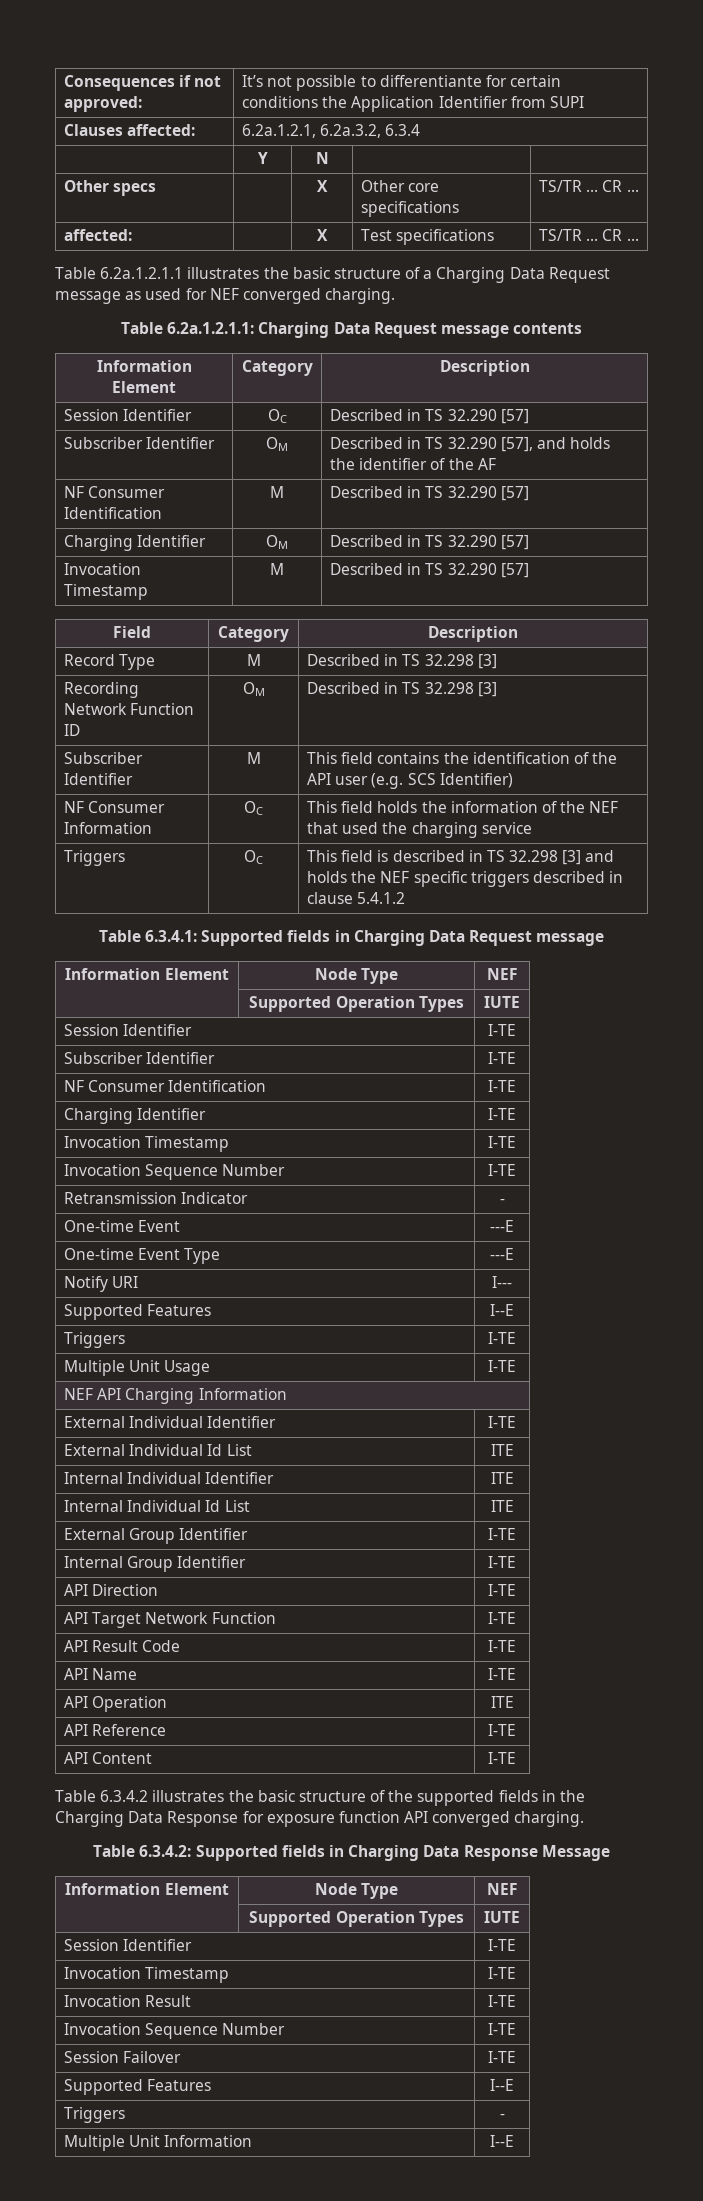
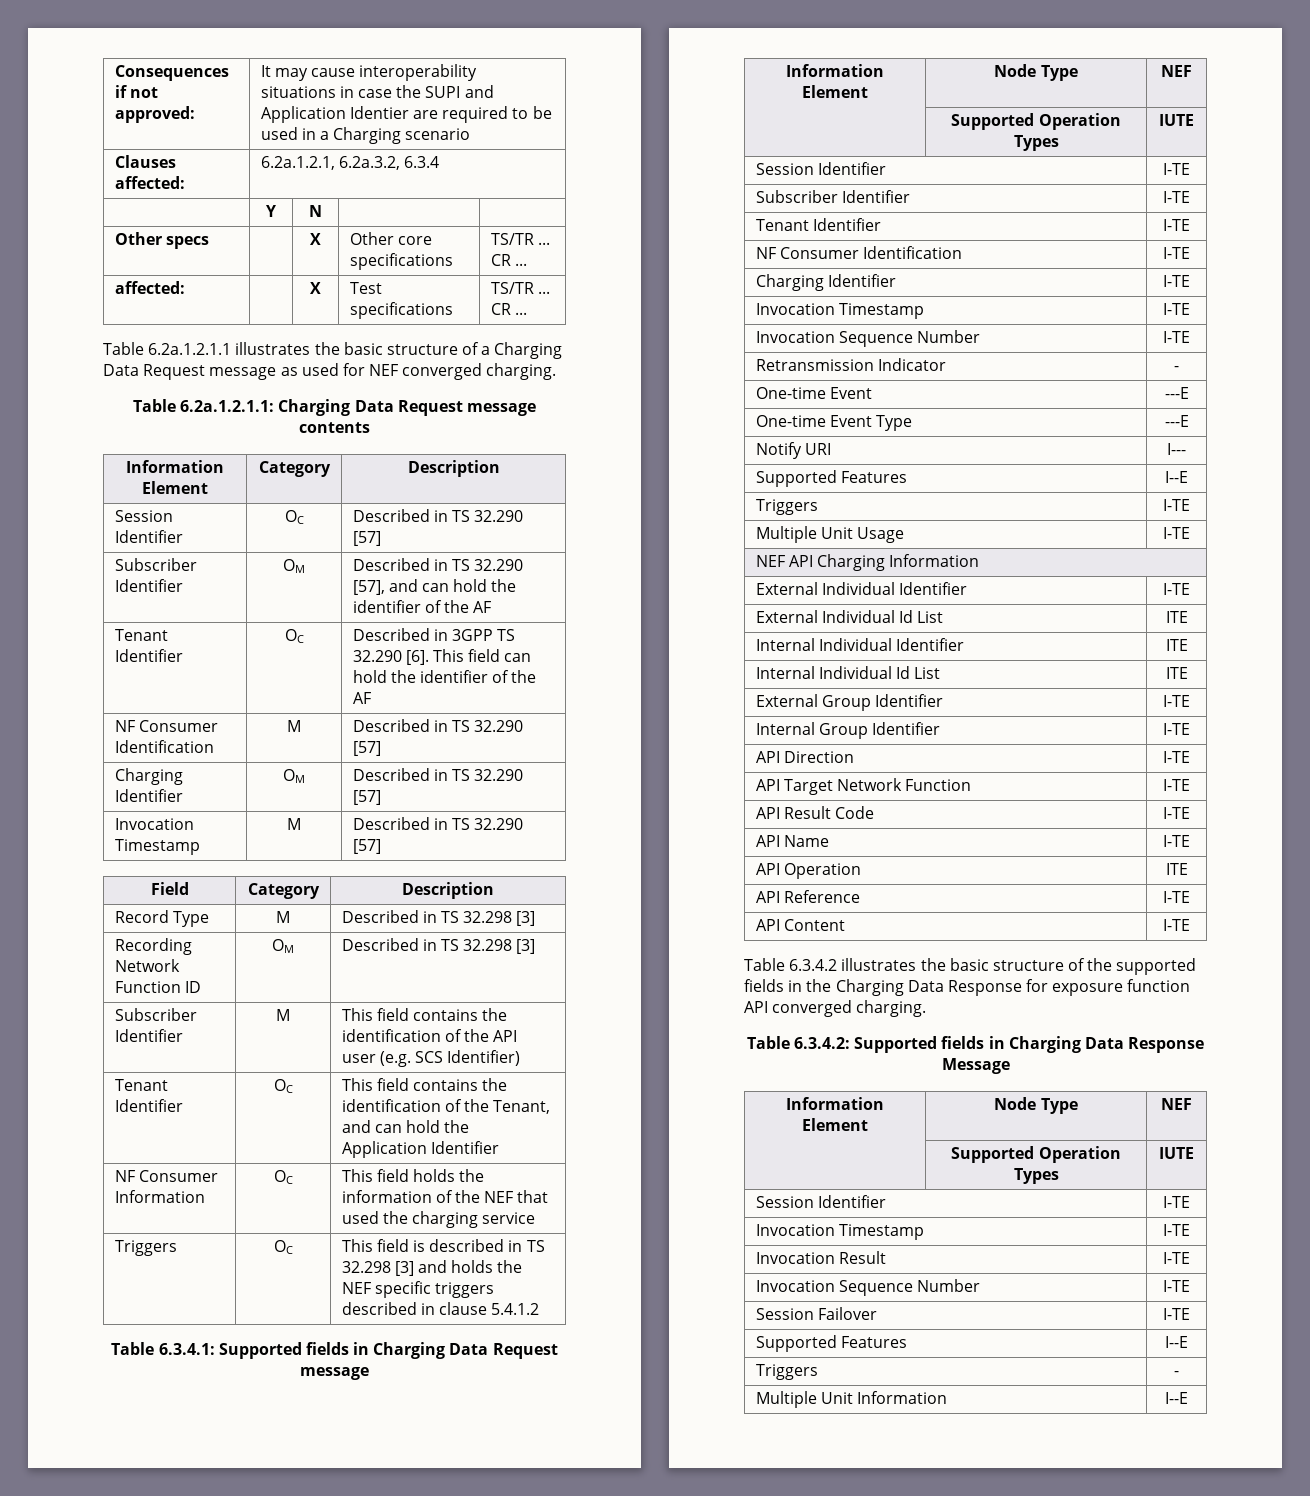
[241,75,562,91] [241,96,584,112] It’s not possible to differentiante for certain conditions the Application Identifier from SUPI -> [260,64,478,81] [260,85,494,98] [260,106,552,123] [260,127,471,144] It may cause interoperability situations in case the SUPI and Application Identier are required to be used in a Charging scenario
[570,437,611,449] holds -> [422,579,517,592] [352,600,492,613] [114,629,168,641] [114,649,183,662] [284,629,304,643] [352,628,516,641] [352,649,532,665] [352,670,387,683] can hold the identifier of the AF // Tenant Identifier | OC | Described in 3GPP TS 32.290 [6]. This field can hold
(513, 780) none -> [114,1079,168,1091] [114,1099,183,1112] [273,1079,293,1093] [341,1078,508,1091] [341,1099,551,1114] [341,1120,470,1133] [341,1141,499,1158] // Tenant Identifier | OC | This field contains the identification of the Tenant, and can hold the Application Identifier
(516, 1058) none -> [755,218,881,231] [1163,219,1190,231] // Tenant Identifier | I-TE

